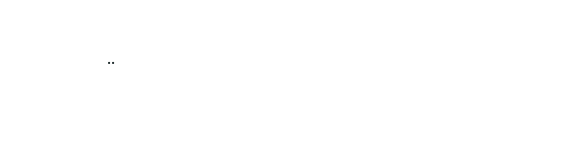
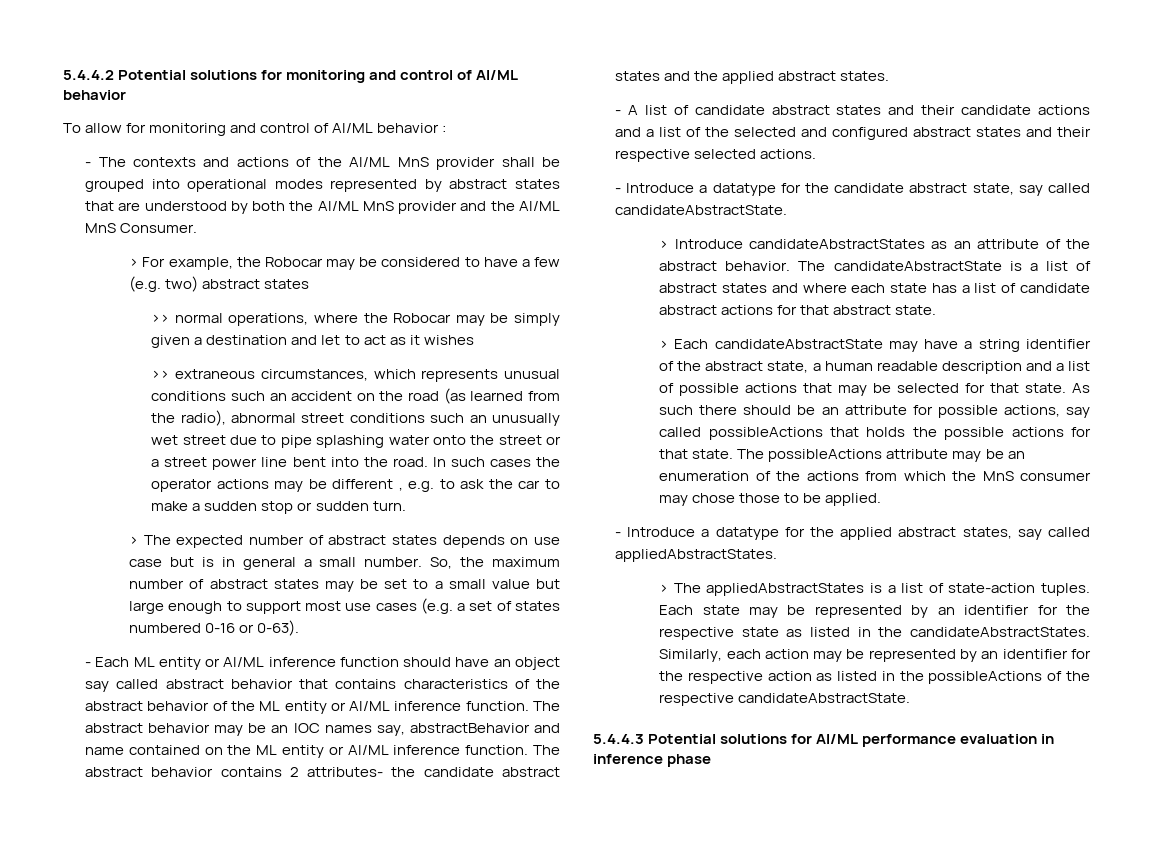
[107,61,116,64] .. -> [63,70,519,83] [63,90,126,100] [63,123,447,136] [85,157,560,170] [85,179,560,192] [85,201,560,214] [85,223,198,233] [129,257,560,270] [129,276,310,292] [151,313,560,326] [151,335,474,348] [151,369,560,382] [151,388,560,404] [151,410,561,426] [151,435,561,448] [151,457,560,470] [151,479,561,492] [151,501,406,514] [129,535,560,548] [129,557,560,570] [129,579,560,592] [129,598,560,614] [129,620,300,636] [85,657,560,670] [85,679,561,692] [85,701,560,714] [85,723,560,736] [85,745,560,758] [85,767,560,777] [615,71,890,84] [615,105,1090,115] [615,127,1091,140] [615,149,817,162] [615,183,1090,196] [615,205,788,215] [659,239,1090,249] [659,261,1091,271] [659,283,1090,293] [659,305,937,315] [659,339,1091,352] [659,361,1090,374] [659,383,1090,396] [659,405,1090,418] [659,427,1091,440] [659,449,1025,462] [659,471,1091,481] [659,493,882,506] [615,527,1090,540] [615,549,778,562] [659,583,1090,596] [659,605,1090,618] [659,627,1090,640] [659,649,1091,662] [659,671,1090,684] [659,693,911,706] [593,734,1055,747] [593,754,712,767] 5.4.4.2 Potential solutions for monitoring and control of AI/ML behavior // To allow for monitoring and control of AI/ML behavior : // - The contexts and actions of the AI/ML MnS provider shall be grouped into operational modes represented by abstract states that are understood by both the AI/ML MnS provider and the AI/ML MnS Consumer. // > For example, the Robocar may be considered to have a few (e.g. two) abstract states // >> normal operations, where the Robocar may be simply given a destination and let to act as it wishes // >> extraneous circumstances, which represents unusual conditions such an accident on the road (as learned from the radio), abnormal street conditions such an unusually wet street due to pipe splashing water onto the street or a street power line bent into the road. In such cases the operator actions may be different , e.g. to ask the car to make a sudden stop or sudden turn. // > The expected number of abstract states depends on use case but is in general a small number. So, the maximum number of abstract states may be set to a small value but large enough to support most use cases (e.g. a set of states numbered 0-16 or 0-63). // - Each ML entity or AI/ML inference function should have an object say called abstract behavior that contains characteristics of the abstract behavior of the ML entity or AI/ML inference function. The abstract behavior may be an IOC names say, abstractBehavior and name contained on the ML entity or AI/ML inference function. The abstract behavior contains 2 attributes- the candidate abstract states and the applied abstract states. // - A list of candidate abstract states and their candidate actions and a list of the selected and configured abstract states and their respective selected actions. // - Introduce a datatype for the candidate abstract state, say called candidateAbstractState. // > Introduce candidateAbstractStates as an attribute of the abstract behavior. The candidateAbstractState is a list of abstract states and where each state has a list of candidate abstract actions for that abstract state. // > Each candidateAbstractState may have a string identifier of the abstract state, a human readable description and a list of possible actions that may be selected for that state. As such there should be an attribute for possible actions, say called possibleActions that holds the possible actions for that state. The possibleActions attribute may be an enumeration of the actions from which the MnS consumer may chose those to be applied. // - Introduce a datatype for the applied abstract states, say called appliedAbstractStates. // > The appliedAbstractStates is a list of state-action tuples. Each state may be represented by an identifier for the respective state as listed in the candidateAbstractStates. Similarly, each action may be represented by an identifier for the respective action as listed in the possibleActions of the respective candidateAbstractState. // 5.4.4.3 Potential solutions for AI/ML performance evaluation in inference phase

